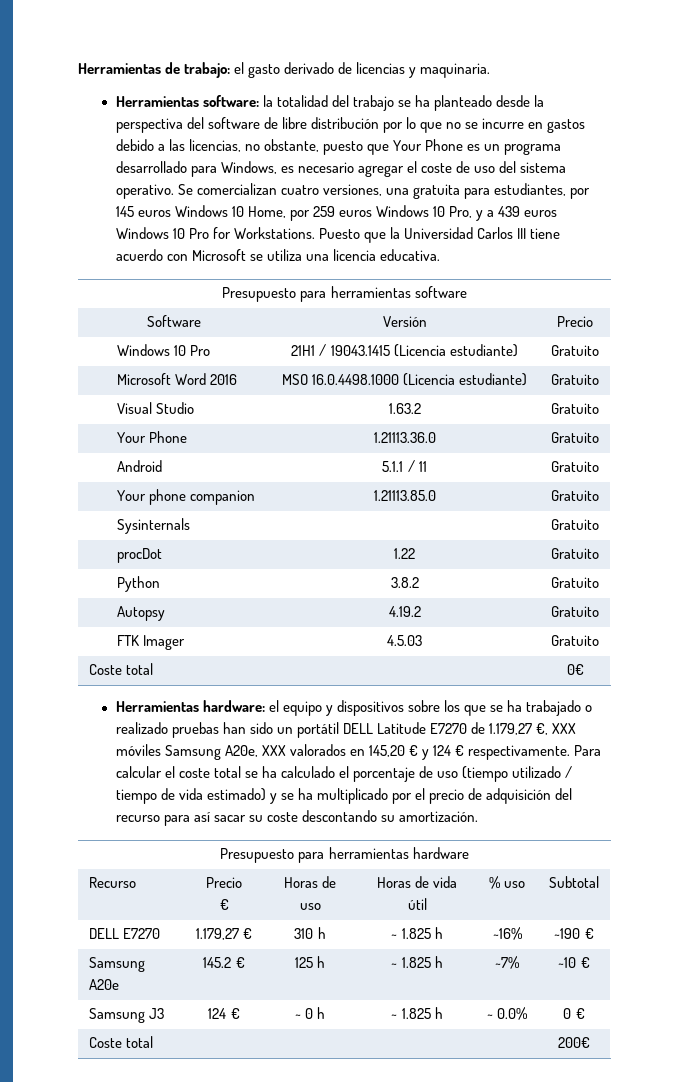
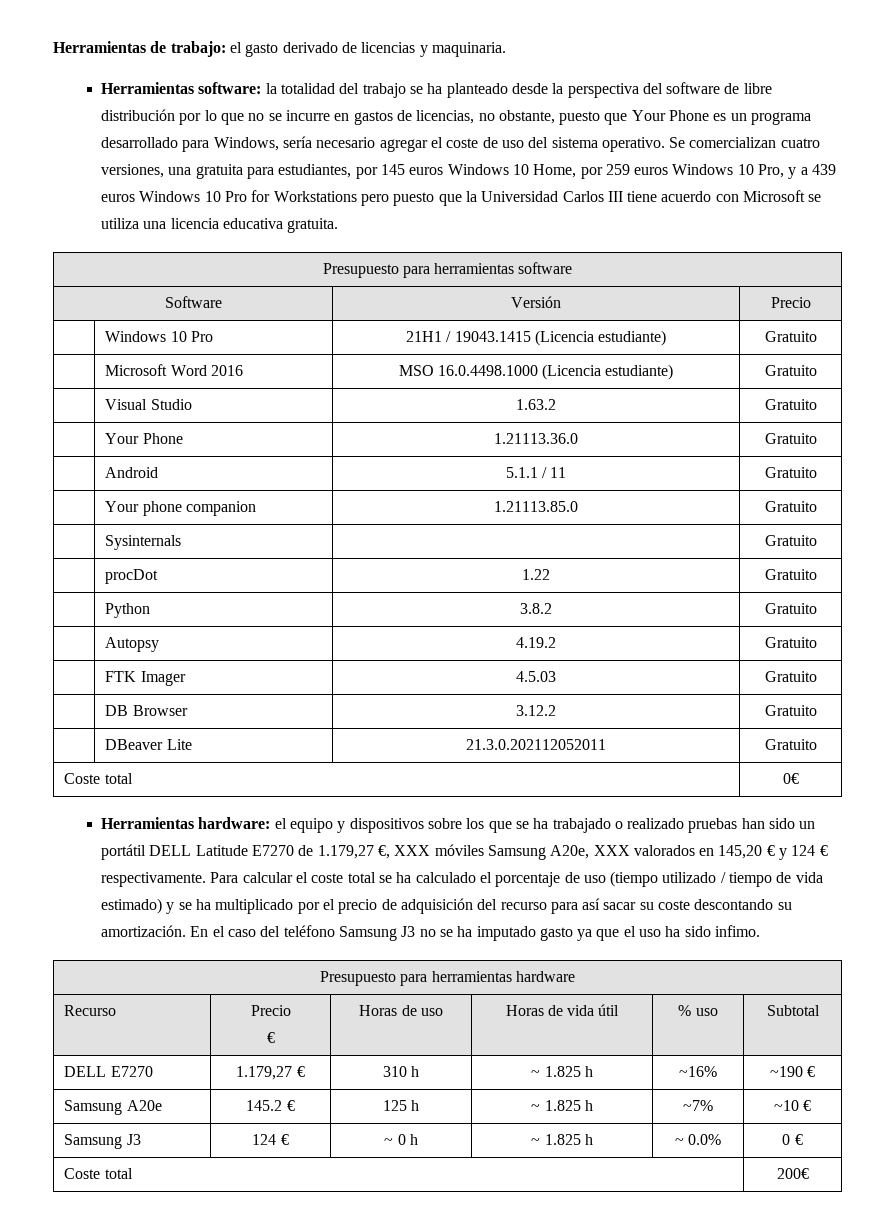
[115,139,185,151] debido a las -> [396,110,412,121] de
[280,166,294,173] es -> [282,136,312,148] sería
[233,227,360,239] Workstations. Puesto -> [273,191,435,206] Workstations pero puesto
[379,249,440,261] educativa. -> [222,218,339,233] educativa gratuita.
(599, 640) none -> [105,705,188,716] [516,705,556,716] [764,705,817,716] [105,739,192,750] [466,739,606,750] [764,739,817,750] // | DB Browser | 3.12.2 | Gratuito // | DBeaver Lite | 21.3.0.202112052011 | Gratuito
(479, 816) none -> [190,925,761,941] En el caso del teléfono Samsung J3 no se ha imputado gasto ya que el uso ha sido infimo.

